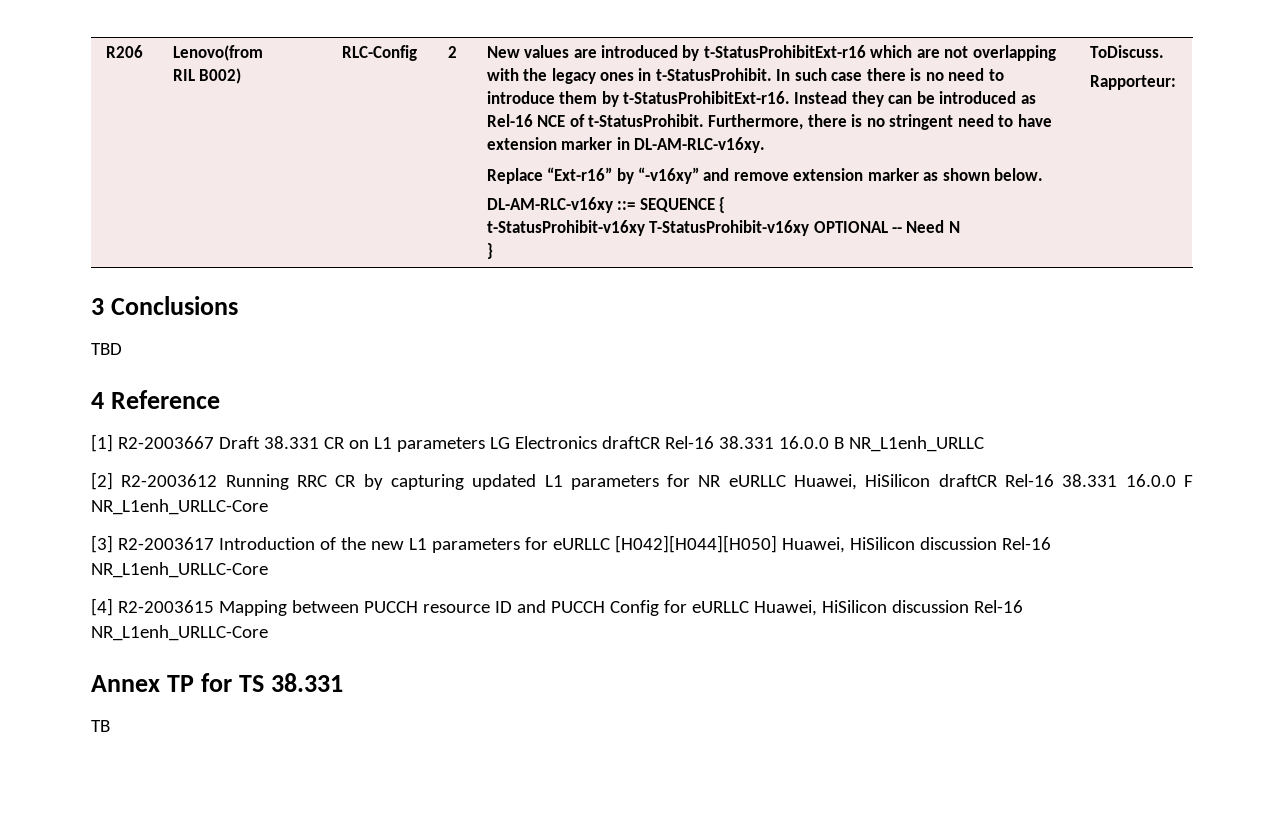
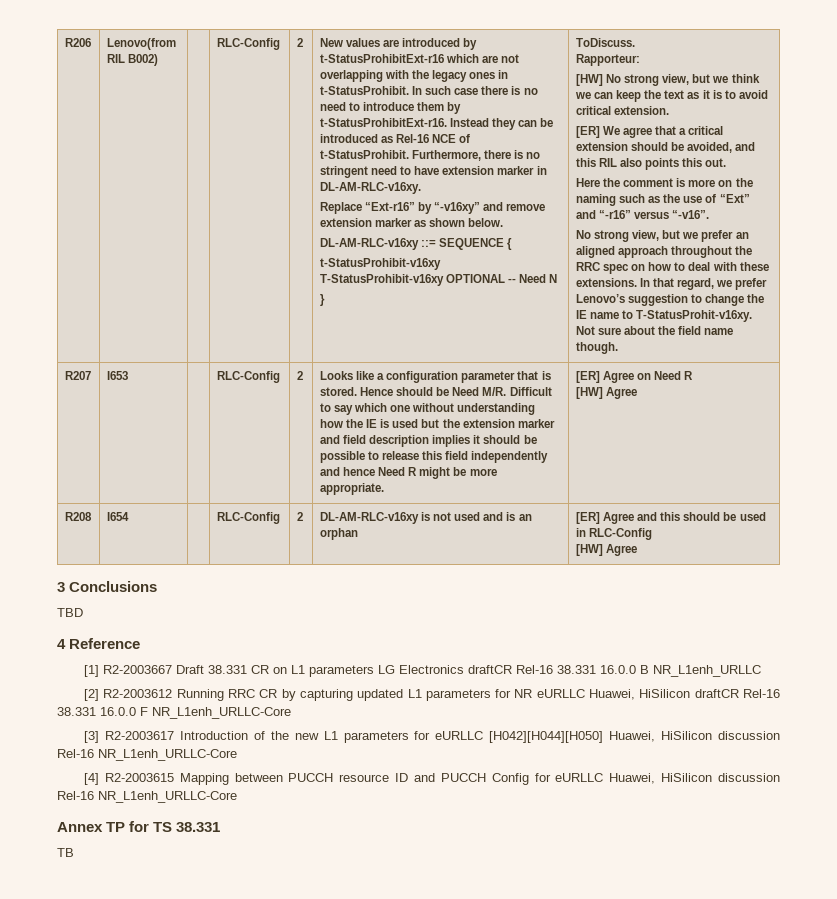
(1176, 82) none -> [575,74,760,86] [574,90,768,102] [575,106,670,115] [575,126,724,138] [575,142,756,153] [575,158,727,170] [575,178,753,187] [575,194,750,206] [575,210,710,219] [575,230,749,242] [575,246,753,258] [575,262,769,274] [575,278,768,290] [575,294,765,306] [575,310,753,322] [575,326,734,335] [575,342,618,354] [64,371,91,380] [106,371,128,380] [216,371,280,383] [296,371,303,380] [319,371,551,383] [319,387,552,396] [319,403,536,415] [319,419,555,428] [319,435,537,447] [319,451,549,463] [319,467,497,479] [319,483,384,495] [575,371,694,383] [575,387,638,399] [64,512,92,521] [106,512,129,521] [216,512,280,524] [296,512,303,521] [319,512,532,524] [319,528,358,540] [575,512,766,524] [575,528,653,540] [575,544,638,556] // [HW] No strong view, but we think we can keep the text as it is to avoid critical extension. // [ER] We agree that a critical extension should be avoided, and this RIL also points this out. // Here the comment is more on the naming such as the use of “Ext” and “-r16” versus “-v16”. // No strong view, but we prefer an aligned approach throughout the RRC spec on how to deal with these extensions. In that regard, we prefer Lenovo’s suggestion to change the IE name to T-StatusProhit-v16xy. Not sure about the field name though. // R207 | I653 | | RLC-Config | 2 | Looks like a configuration parameter that is stored. Hence should be Need M/R. Difficult to say which one without understanding how the IE is used but the extension marker and field description implies it should be possible to release this field independently and hence Need R might be more appropriate. | [ER] Agree on Need R // [HW] Agree // R208 | I654 | | RLC-Config | 2 | DL-AM-RLC-v16xy is not used and is an orphan | [ER] Agree and this should be used in RLC-Config // [HW] Agree

